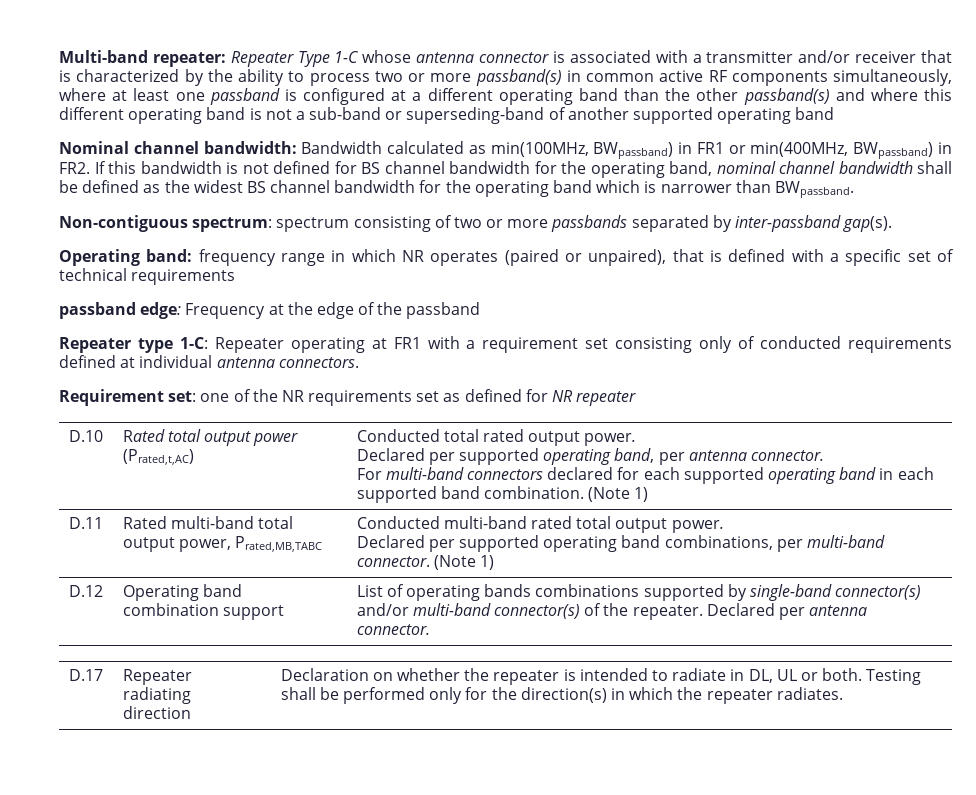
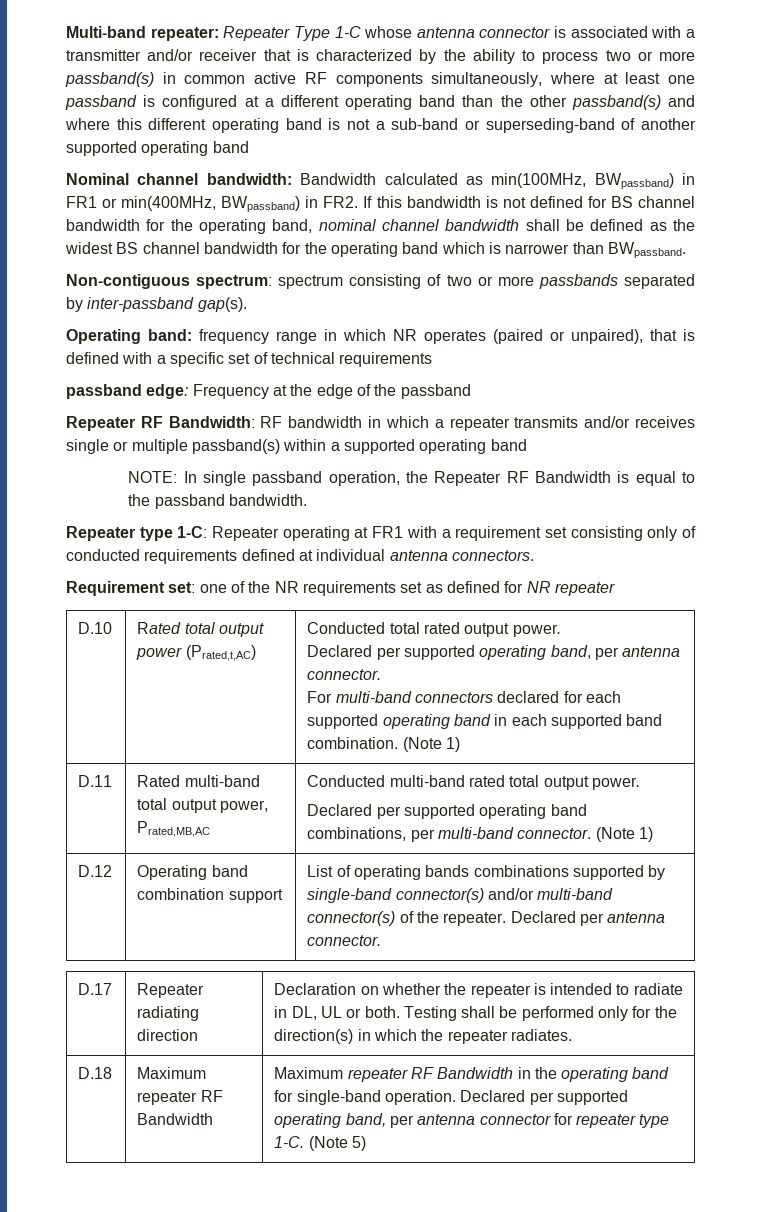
(481, 310) none -> [66,416,695,431] [66,439,527,454] [128,471,696,486] [128,494,308,509] // Repeater RF Bandwidth: RF bandwidth in which a repeater transmits and/or receives single or multiple passband(s) within a supported operating band // NOTE: In single passband operation, the Repeater RF Bandwidth is equal to the passband bandwidth.
[235,536,323,552] Prated,MB,TABC -> [137,821,211,837] Prated,MB,AC
(843, 693) none -> [78,1067,113,1079] [137,1067,207,1079] [137,1090,223,1105] [137,1113,214,1125] [274,1067,670,1082] [274,1090,628,1105] [274,1113,670,1128] [274,1136,366,1151] // D.18 | Maximum repeater RF Bandwidth | Maximum repeater RF Bandwidth in the operating band for single-band operation. Declared per supported operating band, per antenna connector for repeater type 1-C. (Note 5)

